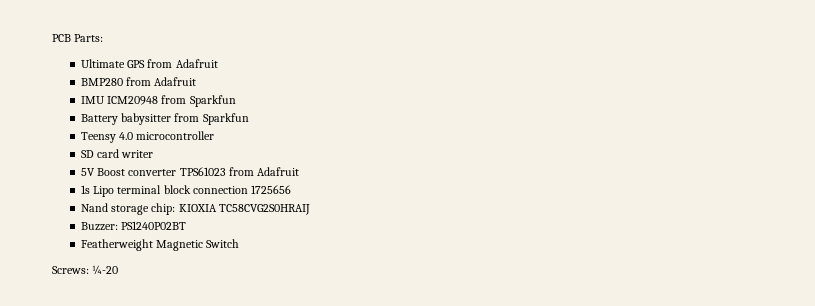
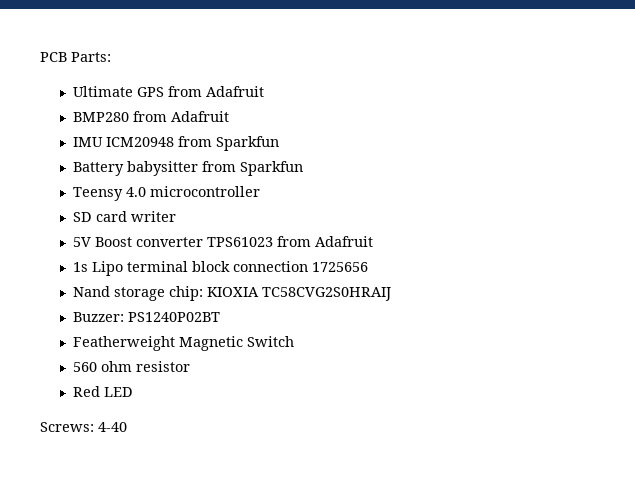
(240, 243) none -> [73,361,191,372] [73,386,134,397] // 560 ohm resistor // Red LED
[92,265,119,275] ¼-20 -> [98,422,127,432] 4-40

